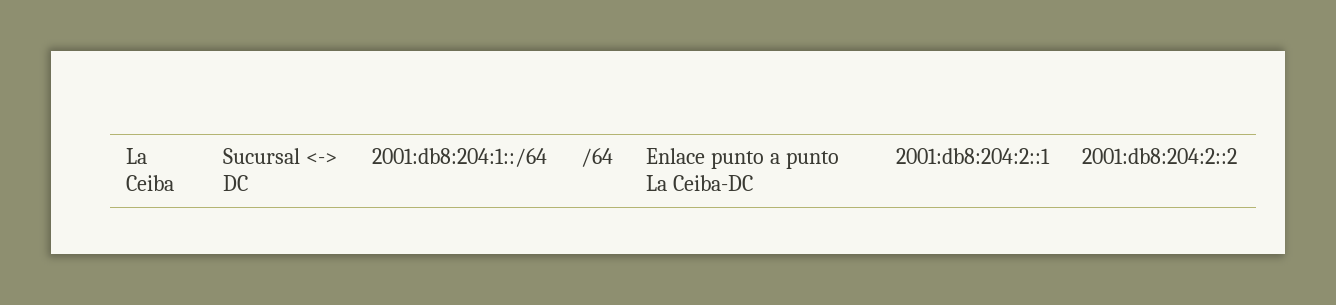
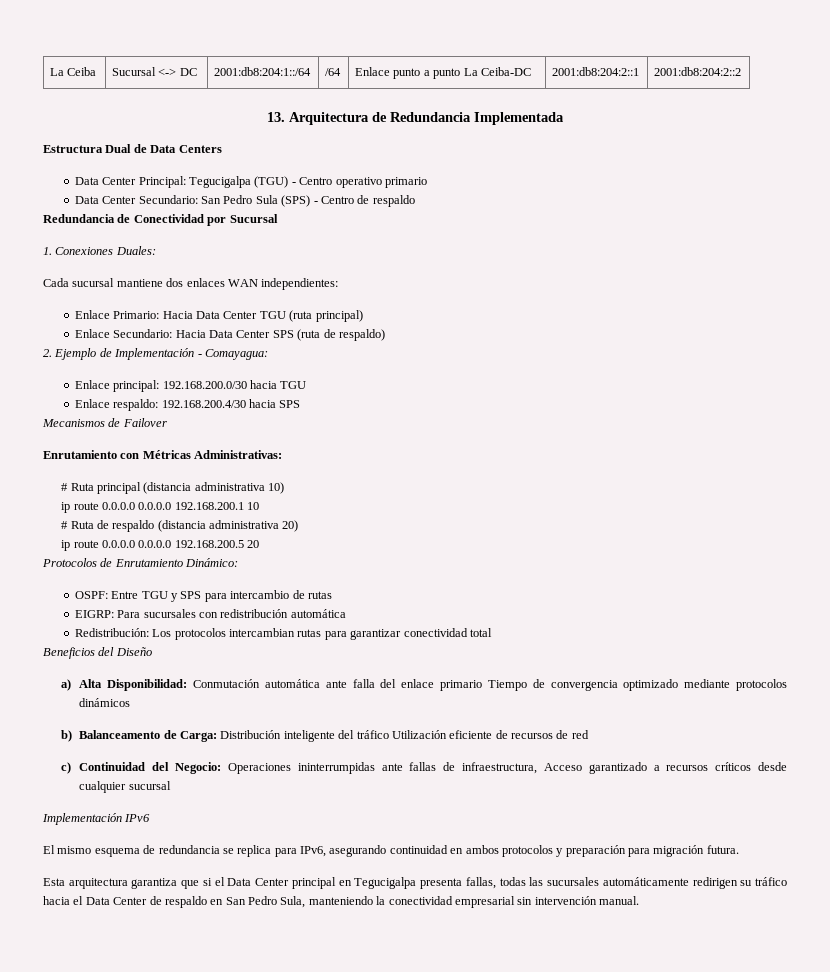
(1238, 156) none -> [267,112,564,125] [43,144,222,153] [74,176,427,188] [74,195,415,207] [43,214,278,226] [43,246,156,255] [43,278,339,290] [74,310,363,322] [74,329,385,341] [43,348,268,360] [74,380,307,392] [74,399,301,411] [42,418,167,427] [43,450,283,459] [61,482,285,494] [61,502,260,513] [61,520,299,532] [61,540,260,551] [42,558,239,567] [74,590,332,602] [74,609,346,618] [74,628,492,640] [43,647,152,659] [61,679,787,691] [79,698,131,707] [61,730,589,742] [61,762,788,774] [79,781,171,793] [42,813,151,825] [43,845,739,857] [43,877,787,889] [43,896,639,908] // 13. Arquitectura de Redundancia Implementada // Estructura Dual de Data Centers // Data Center Principal: Tegucigalpa (TGU) - Centro operativo primario // Data Center Secundario: San Pedro Sula (SPS) - Centro de respaldo // Redundancia de Conectividad por Sucursal // 1. Conexiones Duales: // Cada sucursal mantiene dos enlaces WAN independientes: // Enlace Primario: Hacia Data Center TGU (ruta principal) // Enlace Secundario: Hacia Data Center SPS (ruta de respaldo) // 2. Ejemplo de Implementación - Comayagua: // Enlace principal: 192.168.200.0/30 hacia TGU // Enlace respaldo: 192.168.200.4/30 hacia SPS // Mecanismos de Failover // Enrutamiento con Métricas Administrativas: // # Ruta principal (distancia administrativa 10) // ip route 0.0.0.0 0.0.0.0 192.168.200.1 10 // # Ruta de respaldo (distancia administrativa 20) // ip route 0.0.0.0 0.0.0.0 192.168.200.5 20 // Protocolos de Enrutamiento Dinámico: // OSPF: Entre TGU y SPS para intercambio de rutas // EIGRP: Para sucursales con redistribución automática // Redistribución: Los protocolos intercambian rutas para garantizar conectividad total // Beneficios del Diseño // a) Alta Disponibilidad: Conmutación automática ante falla del enlace primario Tiempo de convergencia optimizado mediante protocolos dinámicos // b) Balanceamento de Carga: Distribución inteligente del tráfico Utilización eficiente de recursos de red // c) Continuidad del Negocio: Operaciones ininterrumpidas ante fallas de infraestructura, Acceso garantizado a recursos críticos desde cualquier sucursal // Implementación IPv6 // El mismo esquema de redundancia se replica para IPv6, asegurando continuidad en ambos protocolos y preparación para migración futura. // Esta arquitectura garantiza que si el Data Center principal en Tegucigalpa presenta fallas, todas las sucursales automáticamente redirigen su tráfico hacia el Data Center de respaldo en San Pedro Sula, manteniendo la conectividad empresarial sin intervención manual.

